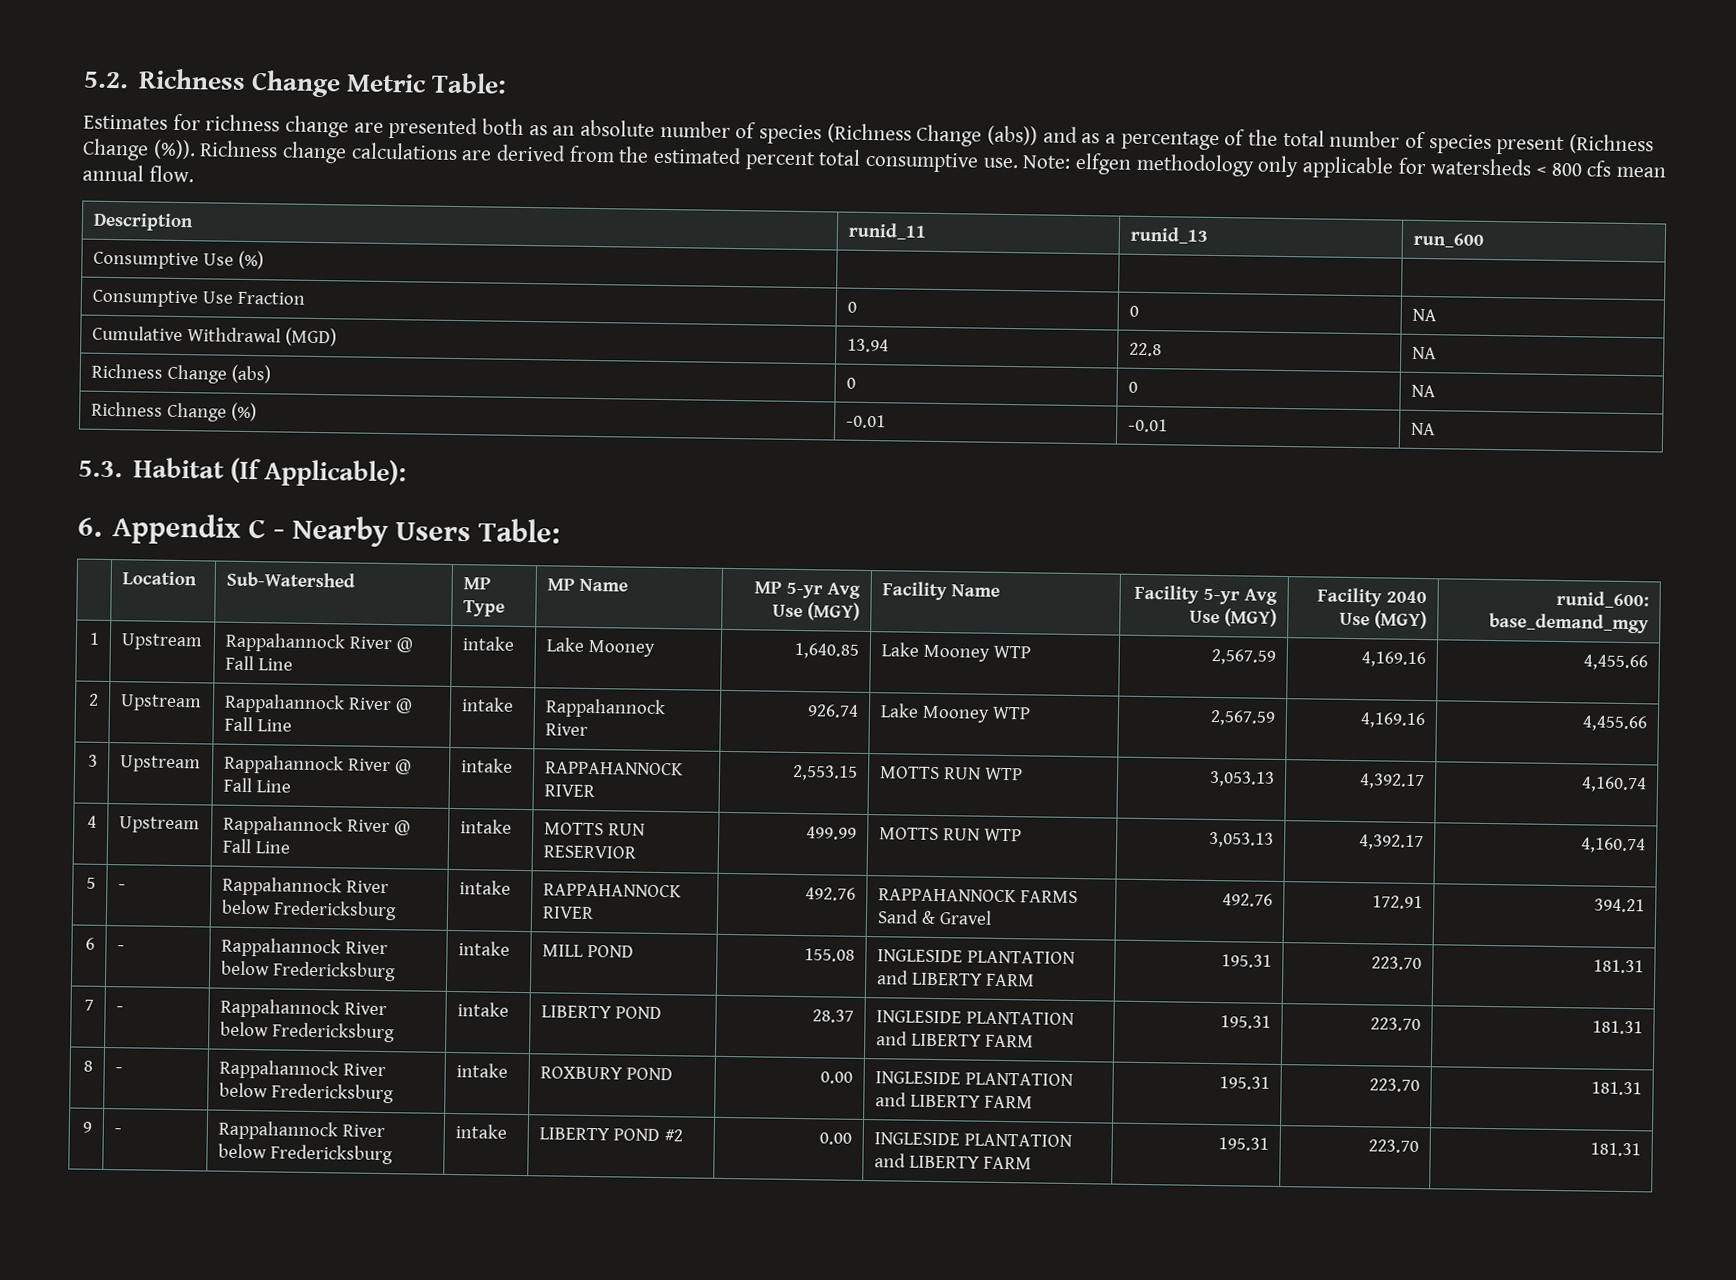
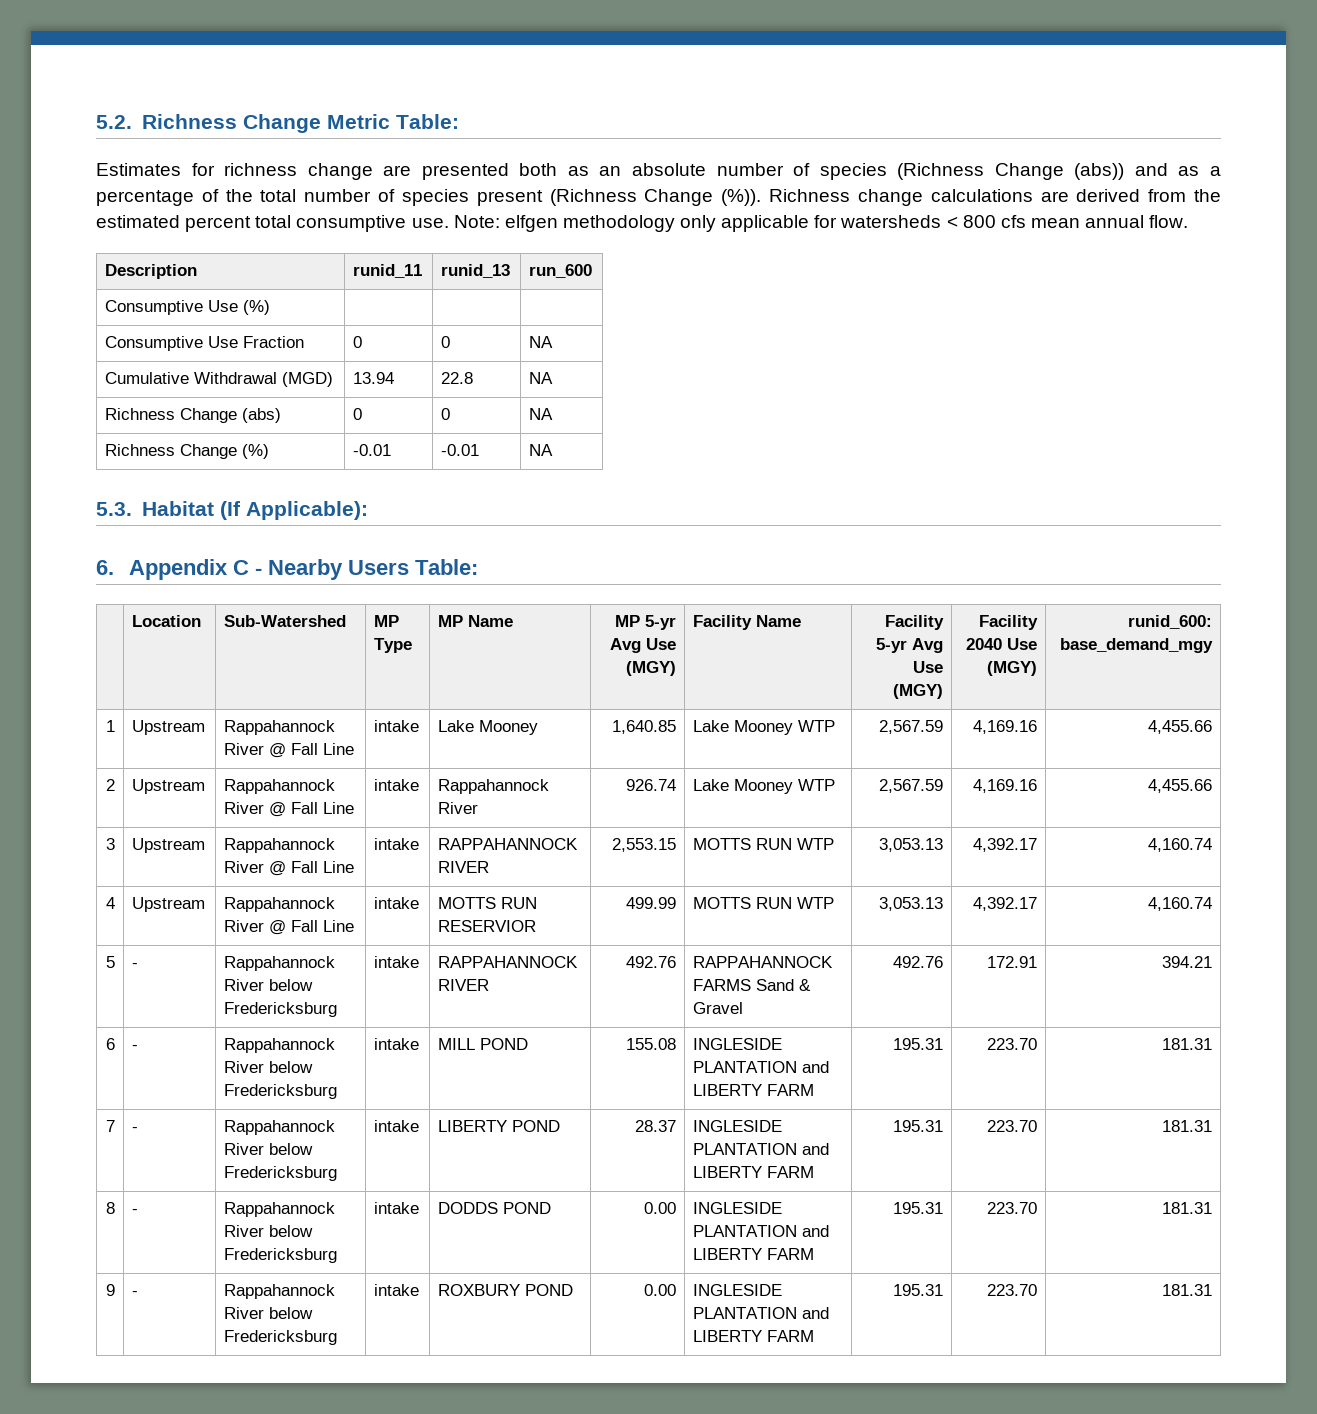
[539,1066,623,1080] ROXBURY -> [437,1202,498,1214] DODDS
[538,1127,684,1142] LIBERTY POND #2 -> [437,1284,573,1296] ROXBURY POND

